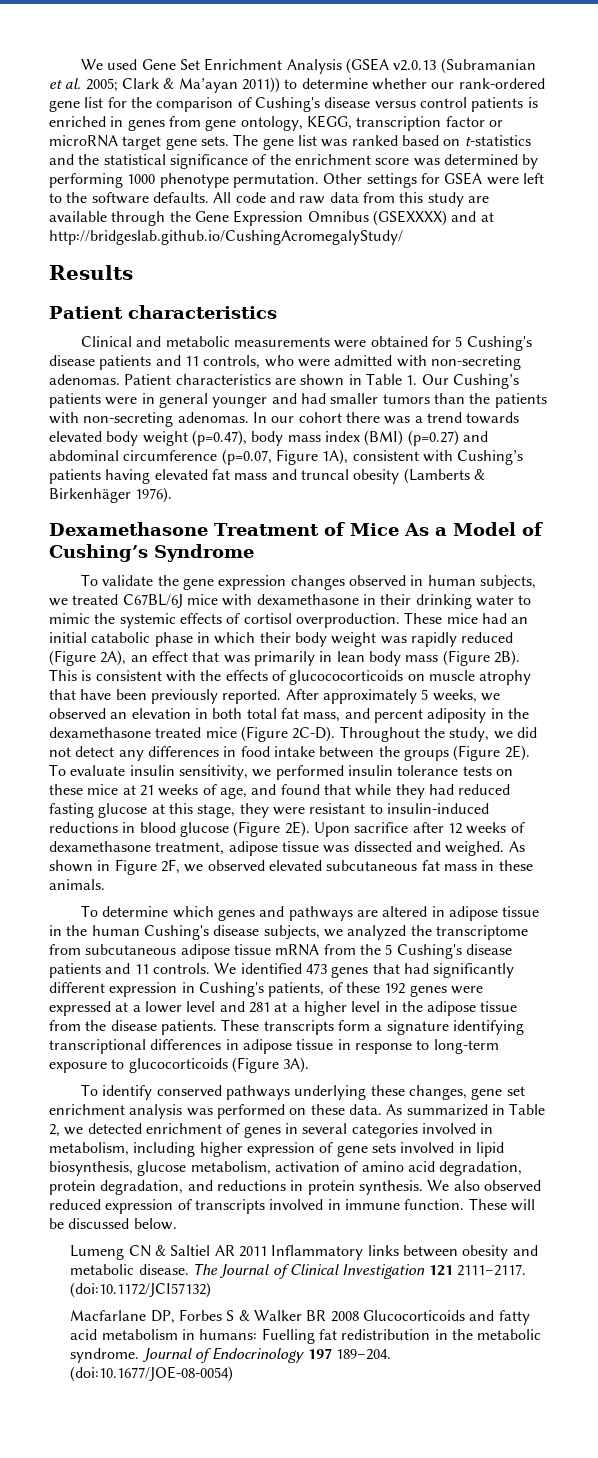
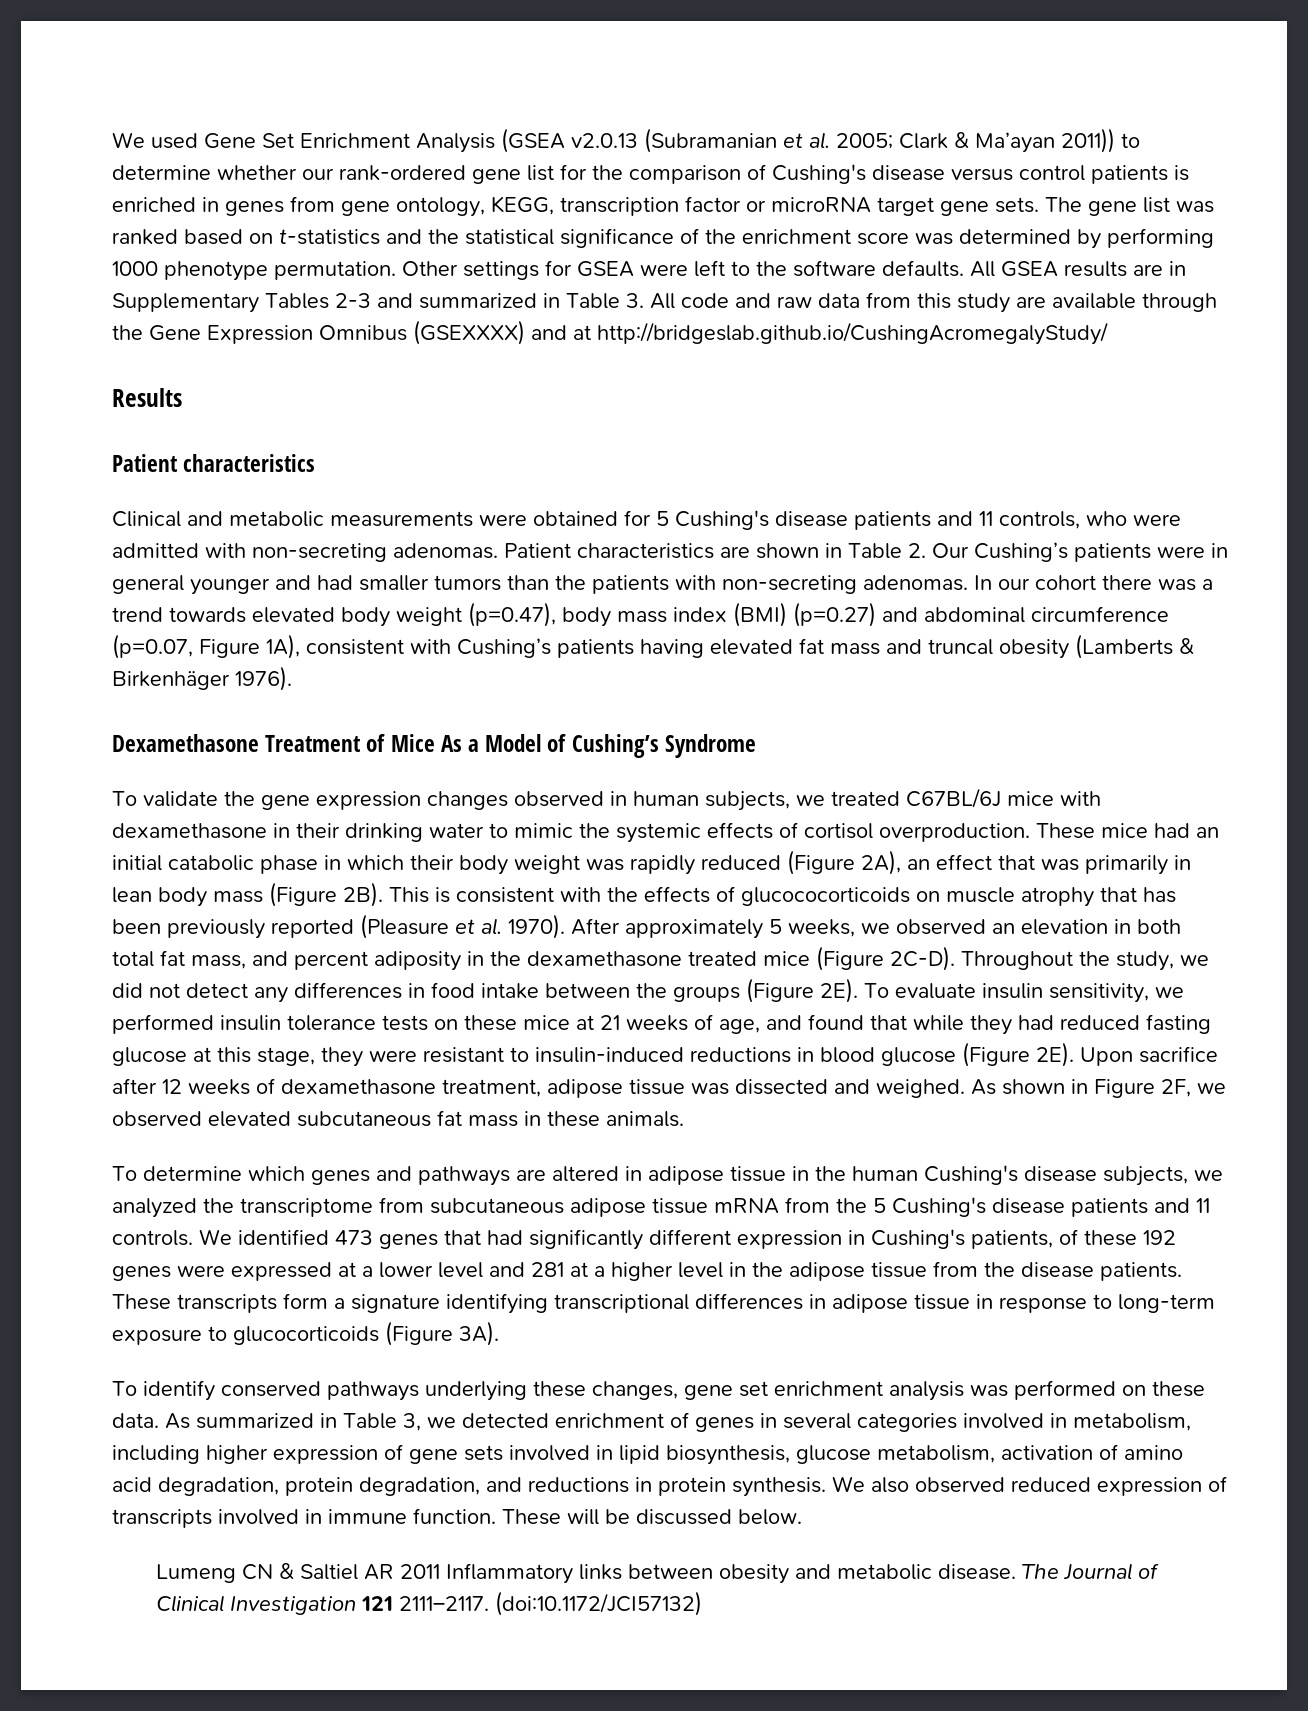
(232, 197) none -> [1001,261,1186,277] [112,293,675,313] GSEA results are in Supplementary Tables 2-3 and summarized in Table 3. All
[406,375,418,385] 1. -> [908,543,926,558] 2.
[80,689,112,700] have -> [1143,887,1176,903] has
[222,689,282,704] reported. -> [271,914,565,939] reported (Pleasure et al. 1970).
[49,1124,60,1137] 2, -> [403,1413,421,1431] 3,
[70,1309,530,1325] [70,1328,542,1344] [70,1347,391,1363] [70,1366,234,1382] // Macfarlane DP, Forbes S & Walker BR 2008 Glucocorticoids and fatty acid metabolism in humans: Fuelling fat redistribution in the metabolic syndrome. Journal of Endocrinology 197 189–204. (doi:10.1677/JOE-08-0054) -> (702, 1603) none

